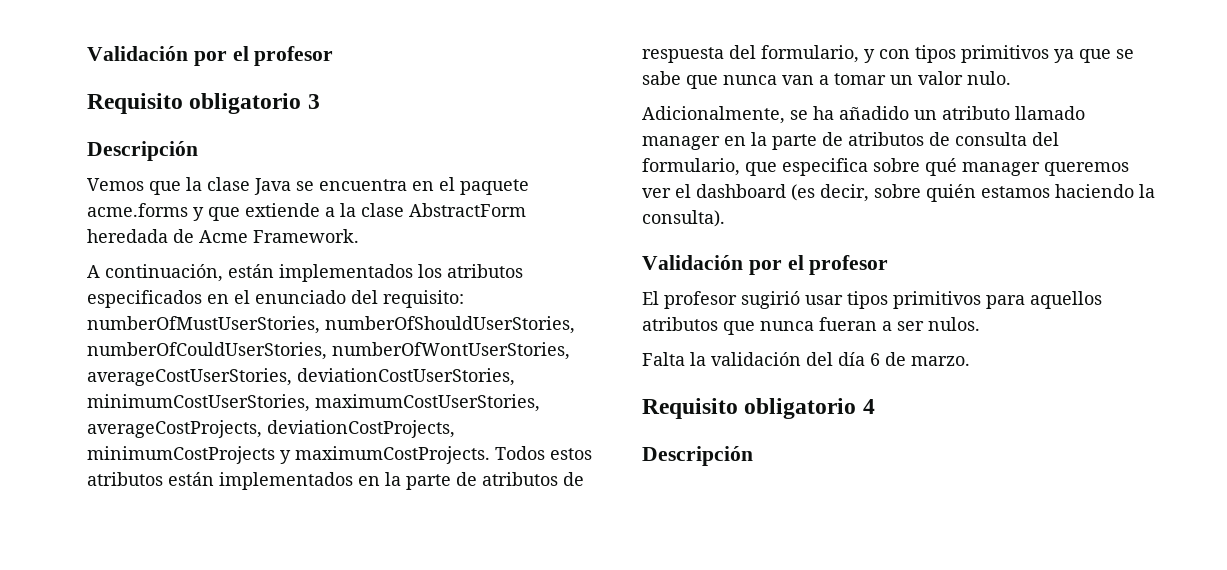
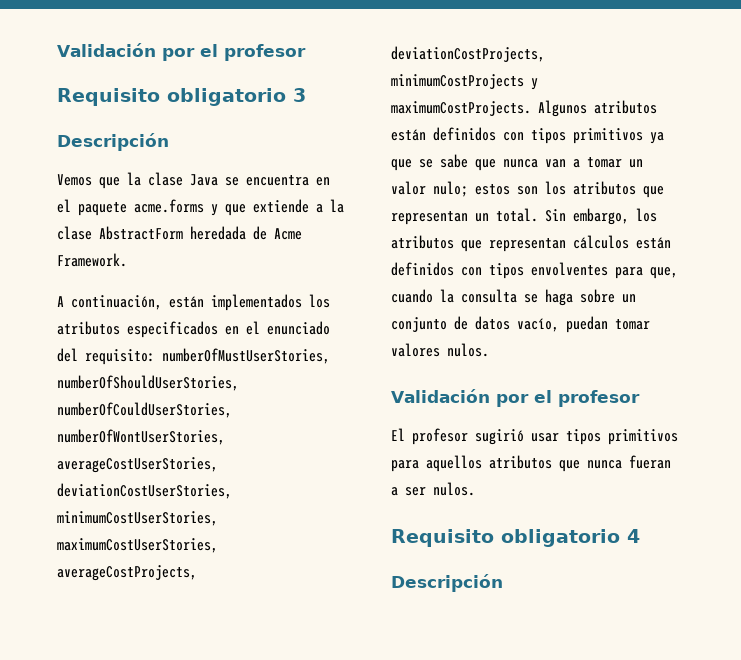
[495,446,592,460] [87,472,584,490] [642,45,875,63] Todos estos atributos están implementados en la parte de atributos de respuesta del formulario, y -> [538,100,657,117] [391,127,496,141] Algunos atributos están definidos
[967,71,1011,85] [642,106,1085,124] [642,132,1059,150] [642,158,1129,176] [642,184,1155,202] [642,210,725,227] nulo. // Adicionalmente, se ha añadido un atributo llamado manager en la parte de atributos de consulta del formulario, que especifica sobre qué manager queremos ver el dashboard (es decir, sobre quién estamos haciendo la consulta). -> [433,181,664,198] [391,208,657,225] [391,235,671,252] [391,262,678,279] [391,289,636,306] [391,316,650,333] [391,343,489,357] nulo; estos son los atributos que representan un total. Sin embargo, los atributos que representan cálculos están definidos con tipos envolventes para que, cuando la consulta se haga sobre un conjunto de datos vacío, puedan tomar valores nulos.
[642,352,970,366] // Falta la validación del día 6 de marzo. -> (475, 489) none

